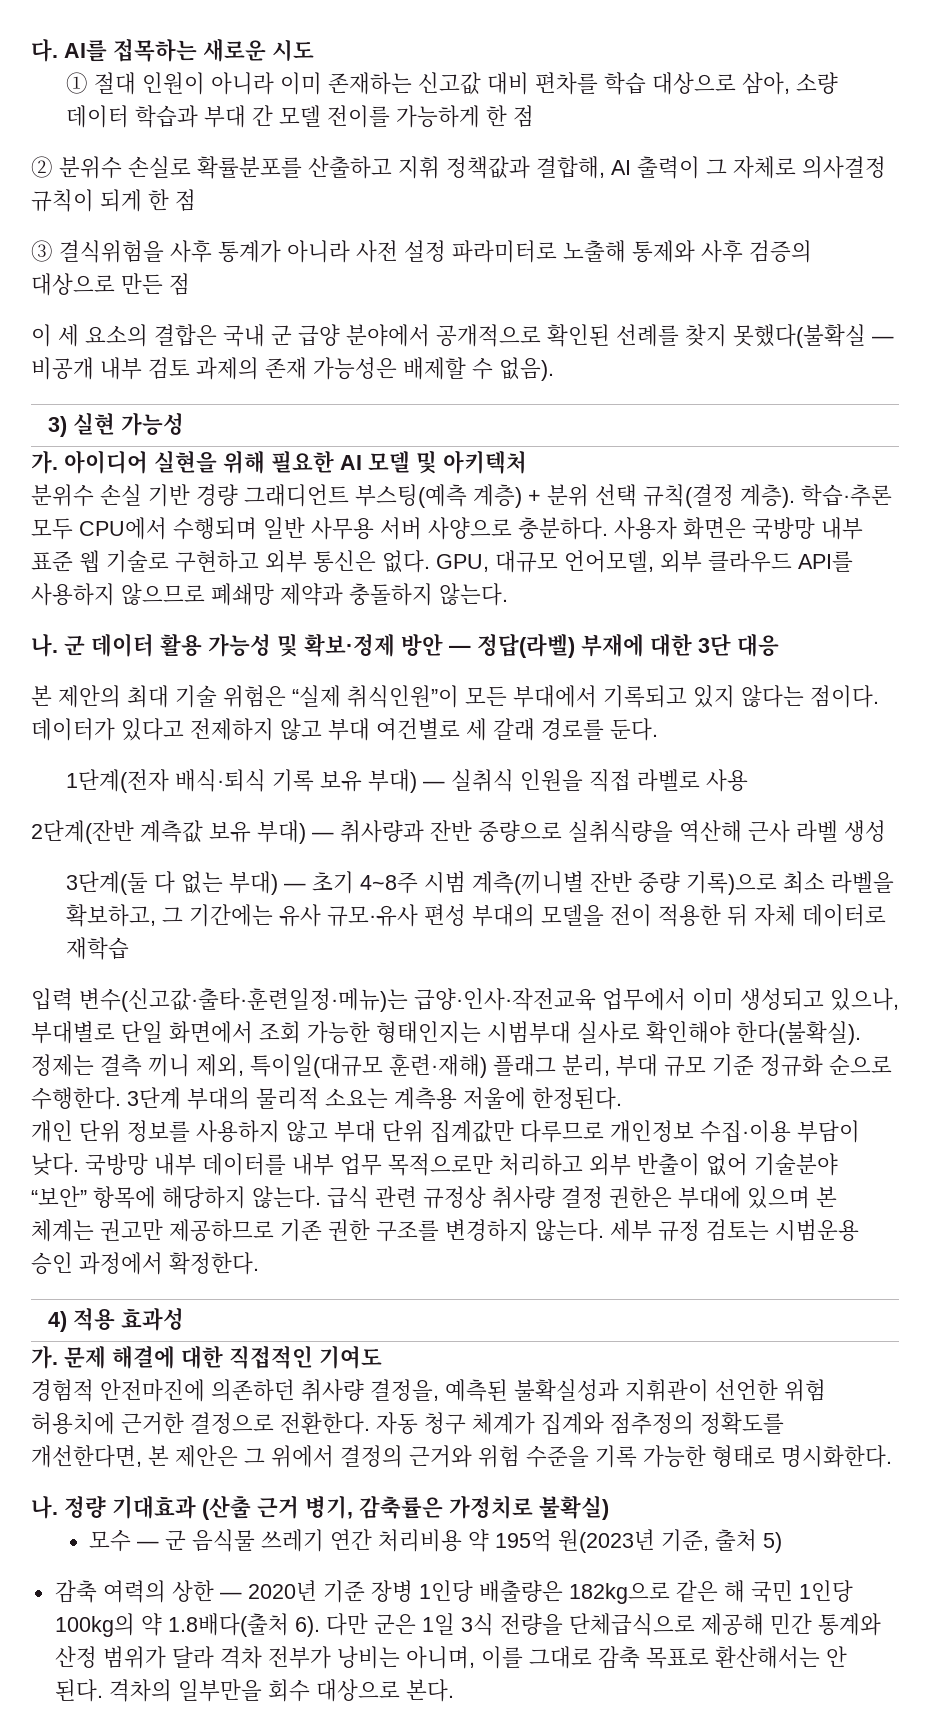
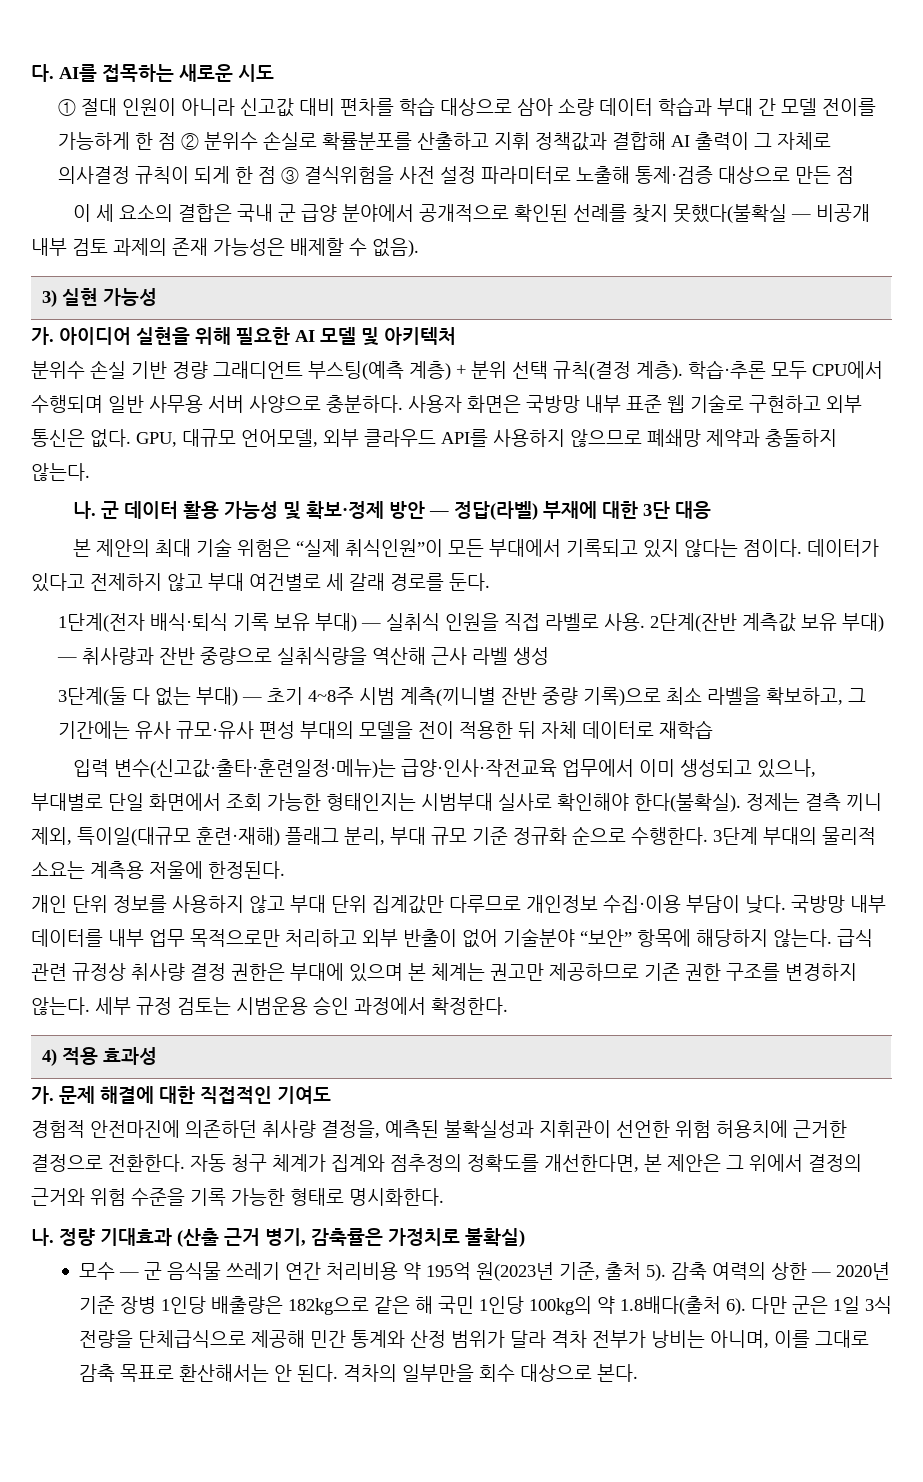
[279,72,412,95] 이미 존재하는 -> (236, 107) none
[741,72,790,95] 삼아, -> [517,98,554,116] 삼아
(534, 116) // -> (177, 141) none
[536,156,605,179] 결합해, -> [612,132,667,150] 결합해
(196, 200) // -> (277, 175) none
[170,240,350,263] 사후 통계가 아니라 -> (395, 175) none
[632,240,812,263] 통제와 사후 검증의 -> [635,166,714,184] 통제·검증
[705,769,748,792] 사용 // -> [604,613,646,631] 사용.
[763,1532,783,1553] 5) // -> [645,1264,666,1281] 5).

